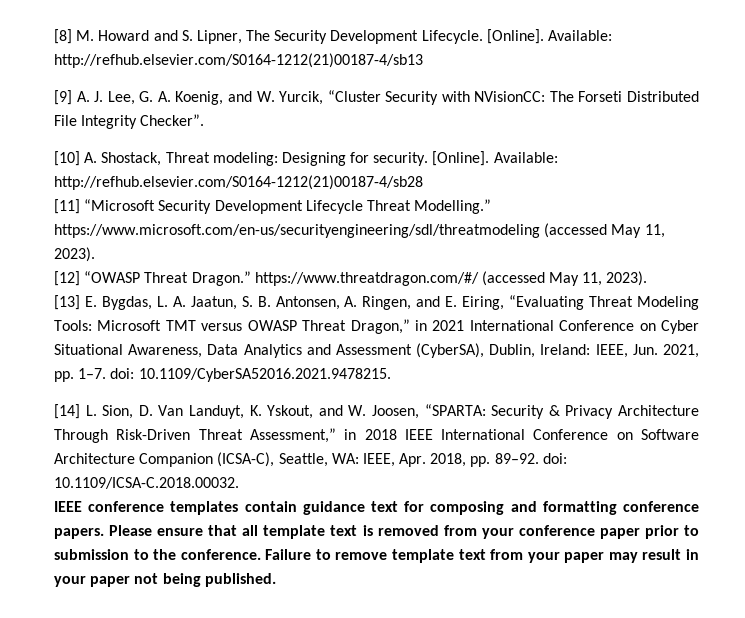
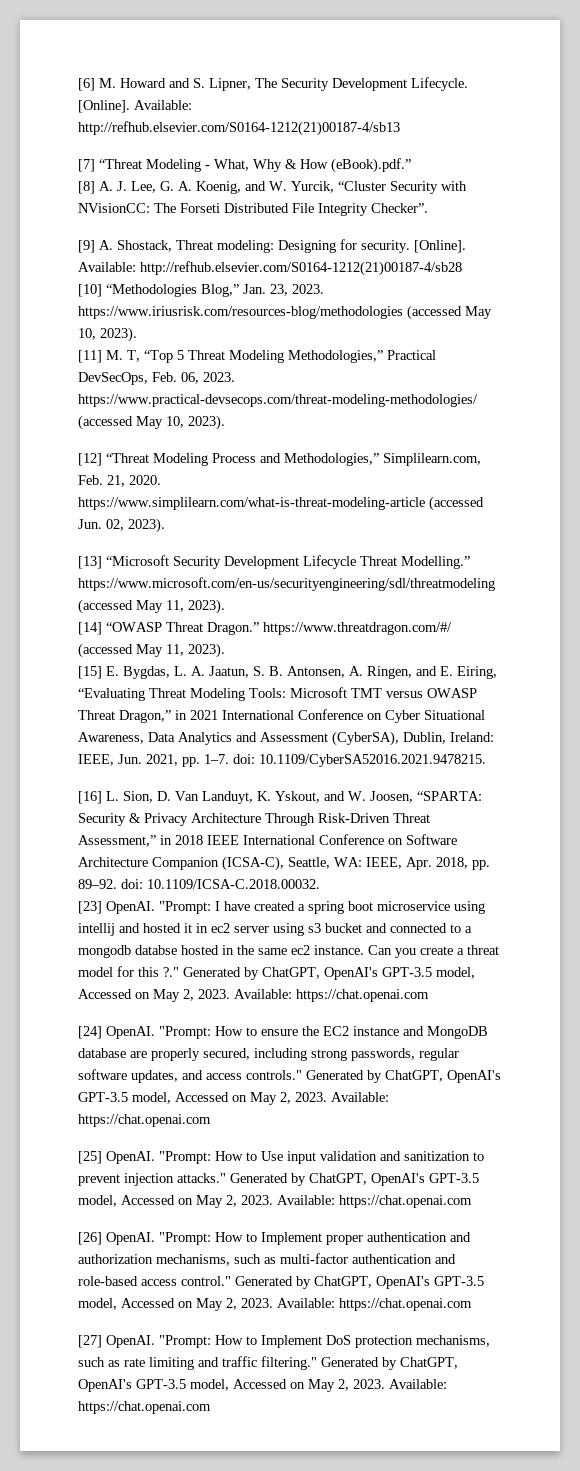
[54,29,72,44] [8] -> [78,78,95,91] [6]
[54,90,72,105] [9] -> [78,158,411,173] [78,181,95,194] [7] “Threat Modeling - What, Why & How (eBook).pdf.” // [8]
[54,151,80,166] [10] -> [78,240,95,253] [9]
[54,199,80,214] [11] -> [78,284,324,297] [78,305,492,320] [78,327,137,342] [78,350,436,363] [78,372,235,385] [78,394,478,407] [78,415,225,430] [78,453,481,466] [78,475,161,487] [78,496,484,511] [78,518,165,533] [78,556,102,569] [10] “Methodologies Blog,” Jan. 23, 2023. https://www.iriusrisk.com/resources-blog/methodologies (accessed May 10, 2023). // [11] M. T, “Top 5 Threat Modeling Methodologies,” Practical DevSecOps, Feb. 06, 2023. https://www.practical-devsecops.com/threat-modeling-methodologies/ (accessed May 10, 2023). // [12] “Threat Modeling Process and Methodologies,” Simplilearn.com, Feb. 21, 2020. https://www.simplilearn.com/what-is-threat-modeling-article (accessed Jun. 02, 2023). // [13]
[54,271,80,286] [12] -> [78,622,102,635] [14]
[54,295,80,310] [13] -> [78,666,102,679] [15]
[54,404,80,419] [14] -> [78,791,102,804] [16]
[54,501,699,515] [54,525,699,539] [54,549,699,563] [54,573,276,587] IEEE conference templates contain guidance text for composing and formatting conference papers. Please ensure that all template text is removed from your conference paper prior to submission to the conference. Failure to remove template text from your paper may result in your paper not being published. -> [78,901,485,914] [78,923,472,936] [78,945,499,958] [78,966,475,980] [78,989,429,1002] [78,1026,488,1039] [78,1048,459,1061] [78,1069,501,1083] [78,1092,389,1105] [78,1114,211,1127] [78,1151,484,1164] [78,1173,479,1186] [78,1195,472,1208] [78,1232,471,1245] [78,1253,456,1266] [78,1276,484,1289] [78,1298,472,1311] [78,1335,490,1348] [78,1356,458,1370] [78,1379,447,1392] [78,1401,211,1414] [23] OpenAI. "Prompt: I have created a spring boot microservice using intellij and hosted it in ec2 server using s3 bucket and connected to a mongodb databse hosted in the same ec2 instance. Can you create a threat model for this ?." Generated by ChatGPT, OpenAI's GPT-3.5 model, Accessed on May 2, 2023. Available: https://chat.openai.com // [24] OpenAI. "Prompt: How to ensure the EC2 instance and MongoDB database are properly secured, including strong passwords, regular software updates, and access controls." Generated by ChatGPT, OpenAI's GPT-3.5 model, Accessed on May 2, 2023. Available: https://chat.openai.com // [25] OpenAI. "Prompt: How to Use input validation and sanitization to prevent injection attacks." Generated by ChatGPT, OpenAI's GPT-3.5 model, Accessed on May 2, 2023. Available: https://chat.openai.com // [26] OpenAI. "Prompt: How to Implement proper authentication and authorization mechanisms, such as multi-factor authentication and role-based access control." Generated by ChatGPT, OpenAI's GPT-3.5 model, Accessed on May 2, 2023. Available: https://chat.openai.com // [27] OpenAI. "Prompt: How to Implement DoS protection mechanisms, such as rate limiting and traffic filtering." Generated by ChatGPT, OpenAI's GPT-3.5 model, Accessed on May 2, 2023. Available: https://chat.openai.com

